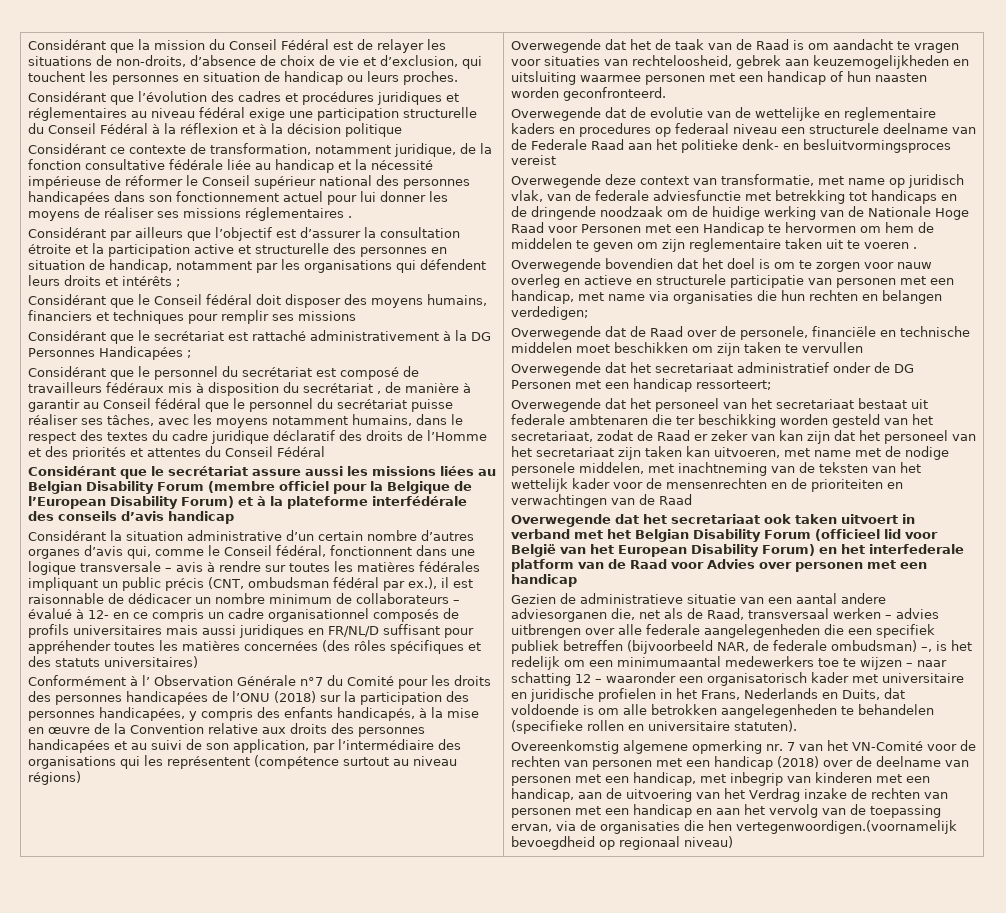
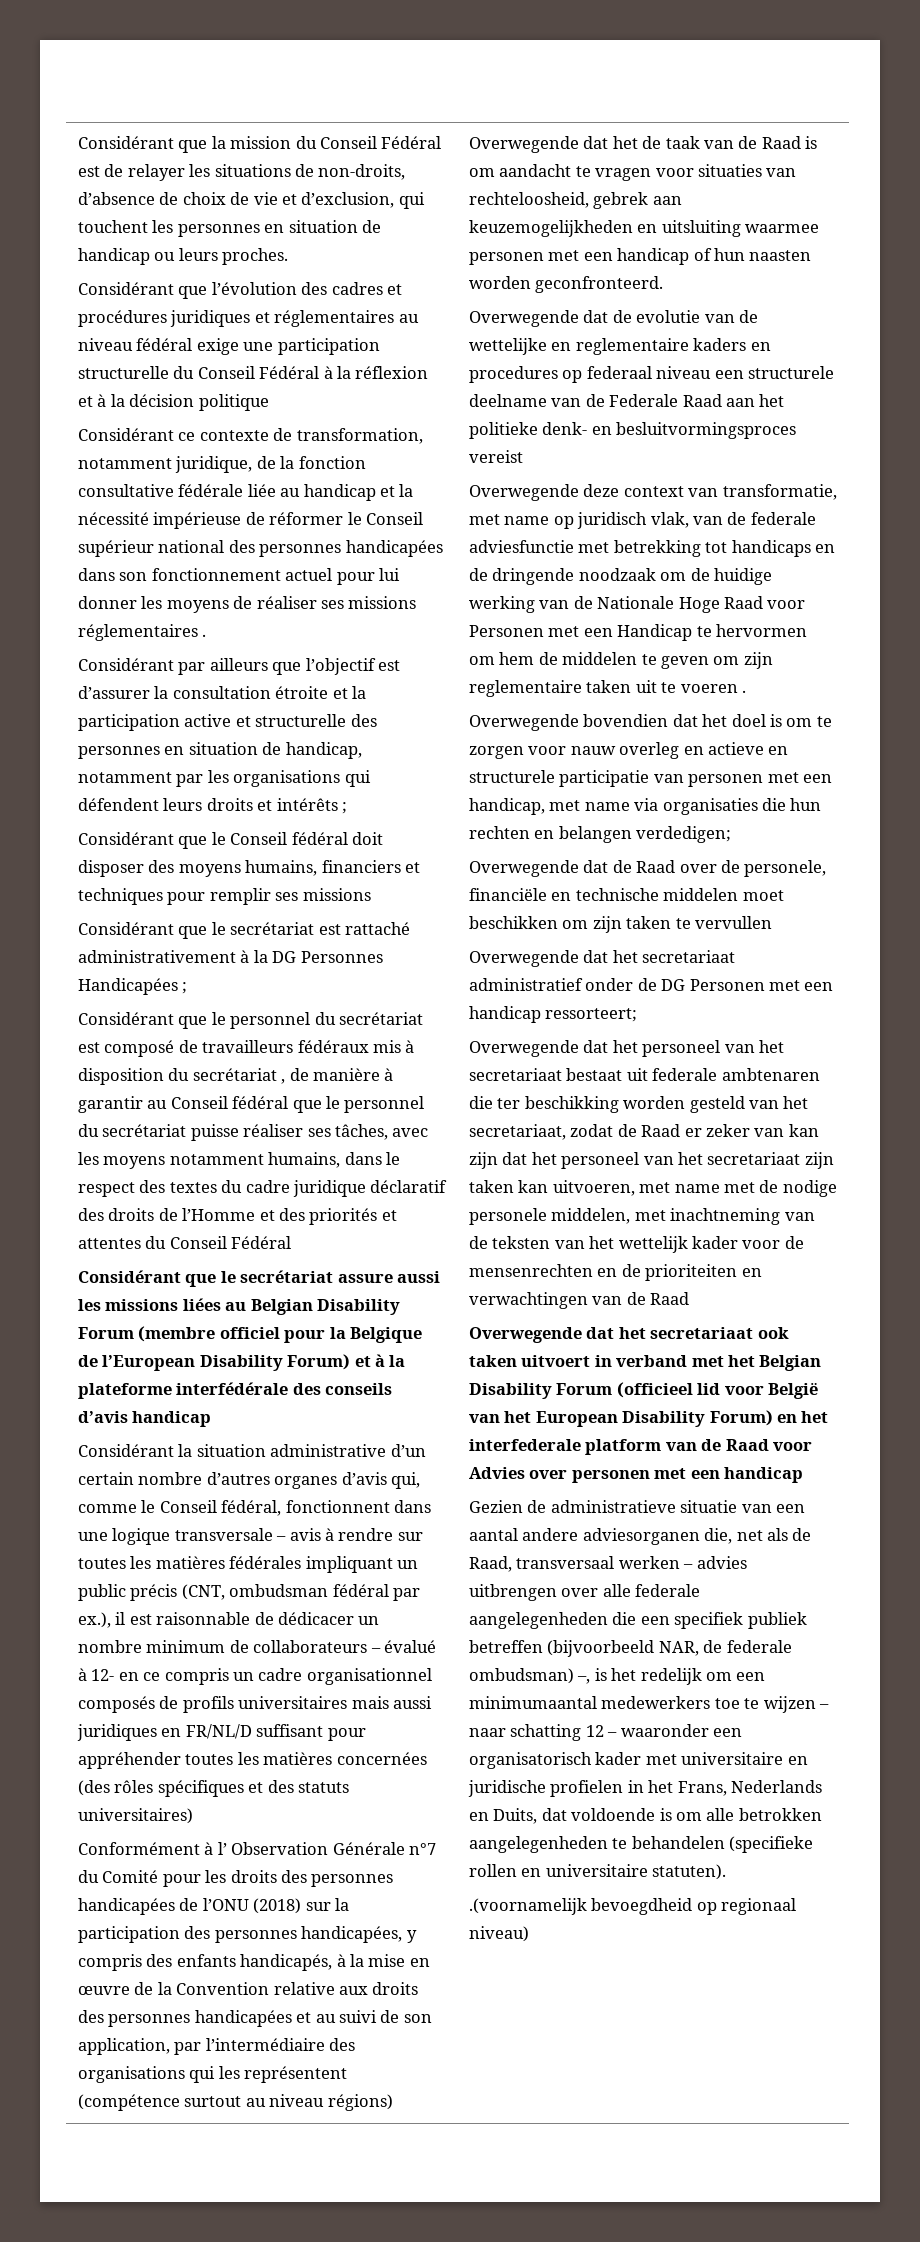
[510,740,976,754] [510,756,969,770] [510,772,930,786] [510,788,948,802] [510,804,941,818] [510,820,957,834] Overeenkomstig algemene opmerking nr. 7 van het VN-Comité voor de rechten van personen met een handicap (2018) over de deelname van personen met een handicap, met inbegrip van kinderen met een handicap, aan de uitvoering van het Verdrag inzake de rechten van personen met een handicap en aan het vervolg van de toepassing ervan, via de organisaties die hen vertegenwoordigen.(voornamelijk -> [468,1898,587,1915] .(voornamelijk

